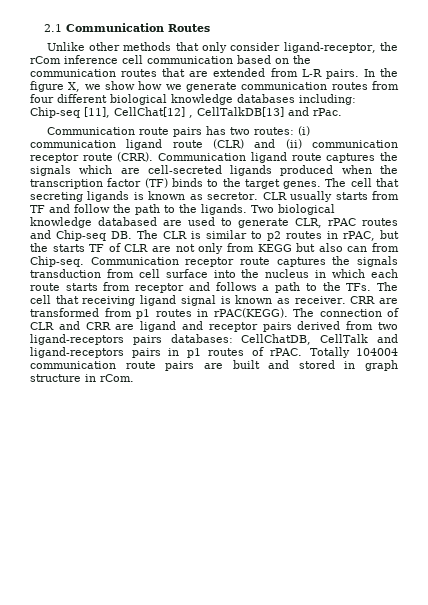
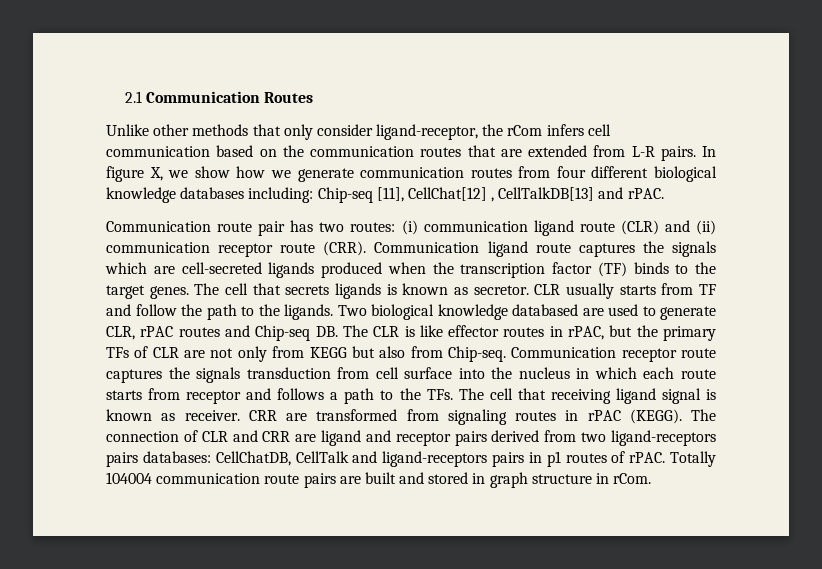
[64,55,118,64] inference -> [546,124,584,136] infers
[379,68,398,77] the -> (716, 151) none
[313,108,342,116] rPac. -> [627,188,664,199] rPAC.
[172,127,202,137] pairs -> [258,221,286,236] pair
[30,192,83,202] secreting -> [285,285,330,295] secrets
[206,230,281,241] similar to p2 -> [419,325,500,337] like effector
[52,244,105,252] starts TF -> [663,326,716,341] [106,347,129,358] primary TFs
[347,246,368,252] can -> (406, 352) none
[136,308,288,319] p1 routes in rPAC(KEGG). -> [447,409,682,425] signaling routes in rPAC (KEGG).

